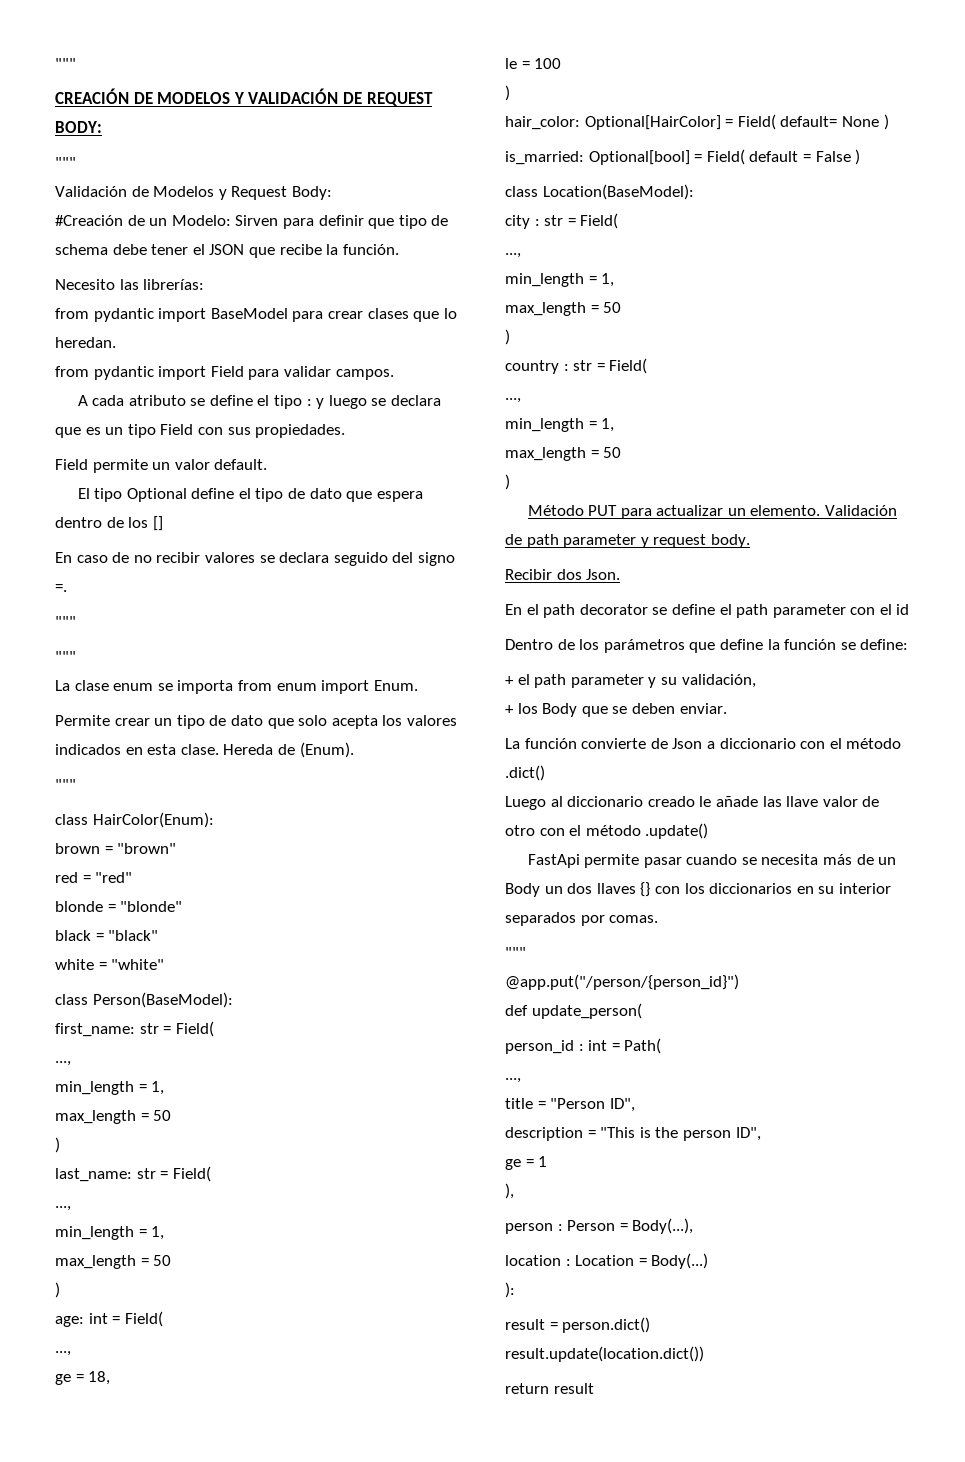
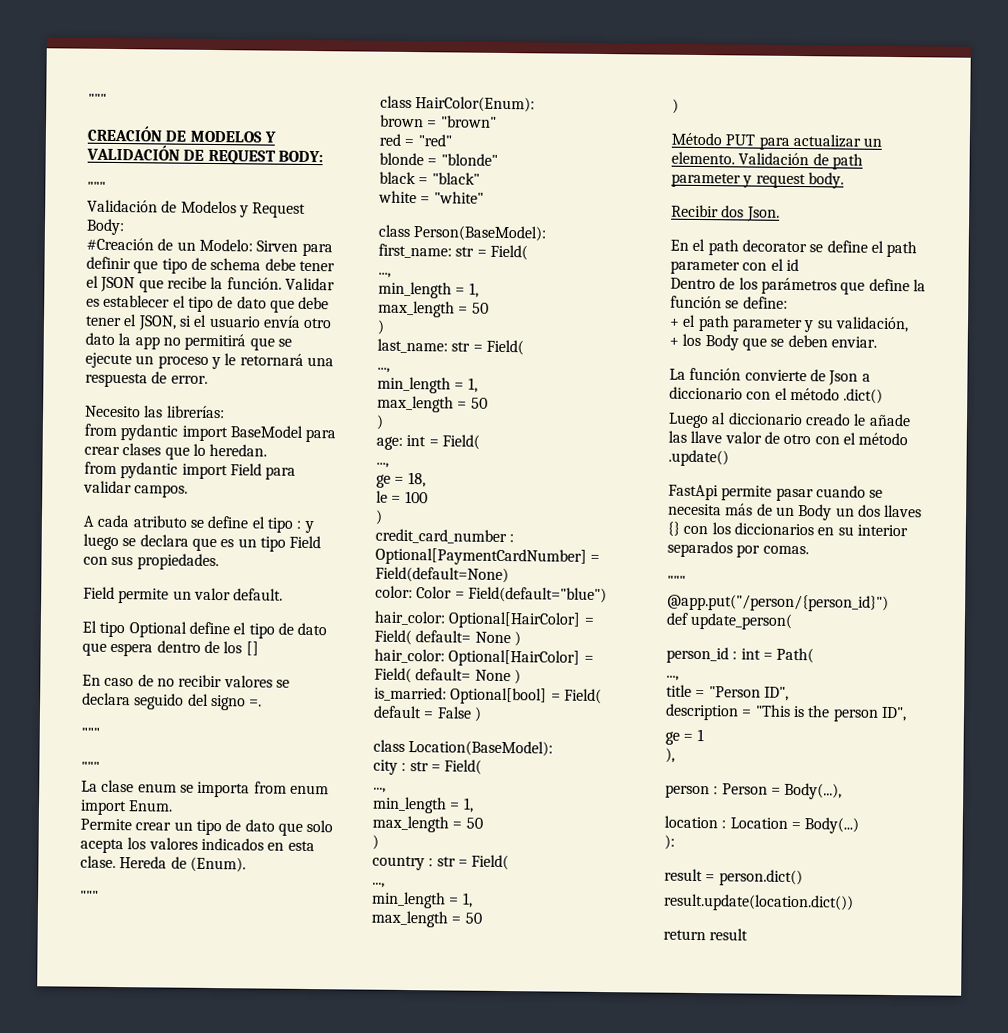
(399, 249) none -> [284,277,335,291] [86,294,330,313] [85,314,333,331] [85,332,292,351] [85,352,334,370] [85,371,208,388] Validar es establecer el tipo de dato que debe tener el JSON, si el usuario envía otro dato la app no permitirá que se ejecute un proceso y le retornará una respuesta de error.
(510, 93) none -> [375,528,515,545] [375,547,601,566] [375,566,509,584] [375,585,607,604] [374,610,594,629] [374,629,521,647] // credit_card_number : Optional[PaymentCardNumber] = Field(default=None) // color: Color = Field(default="blue") // hair_color: Optional[HairColor] = Field( default= None )

